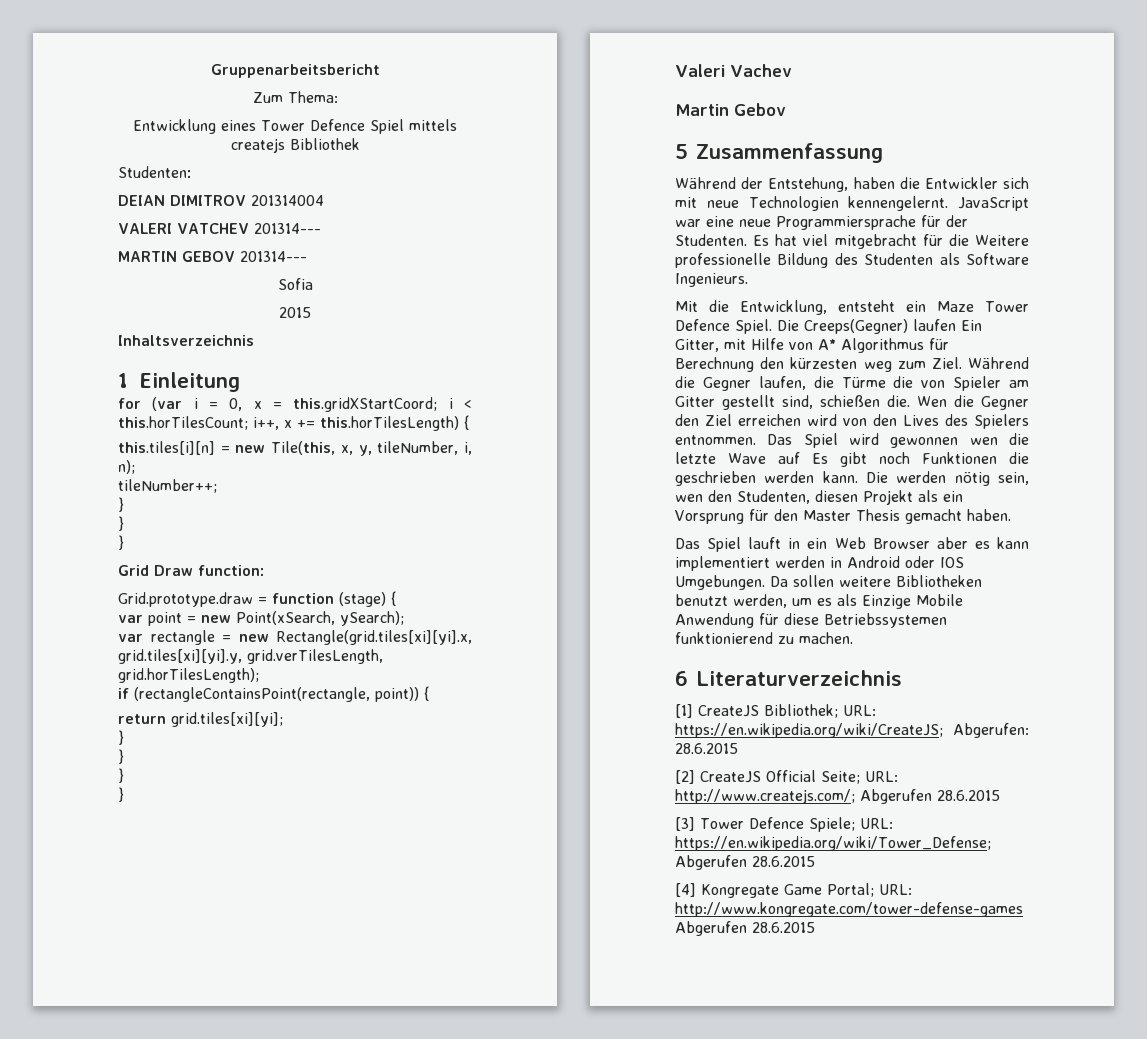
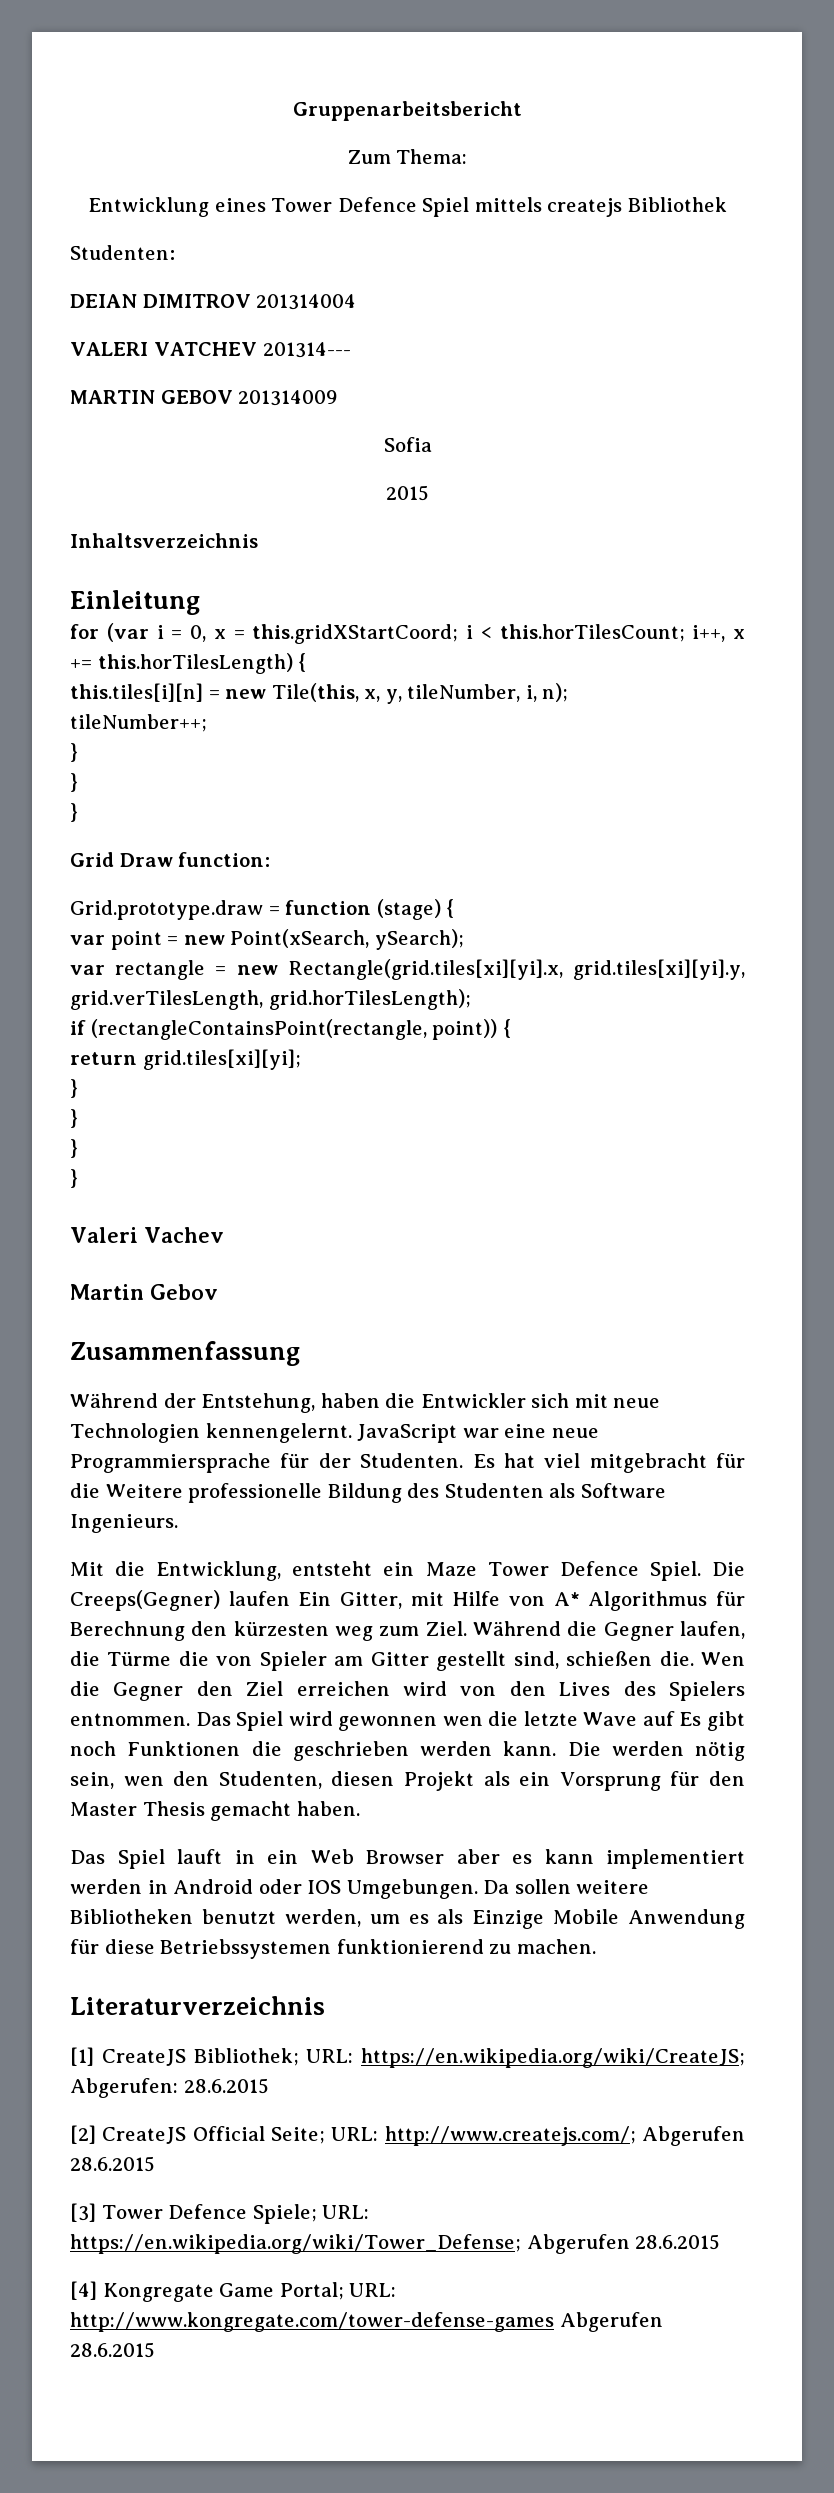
[240,251,307,262] 201314--- -> [238,390,339,406] 201314009
[118,373,128,388] 1 -> (258, 540) none
[675,144,688,159] 5 -> (218, 1292) none
[675,671,688,686] 6 -> (596, 1946) none

